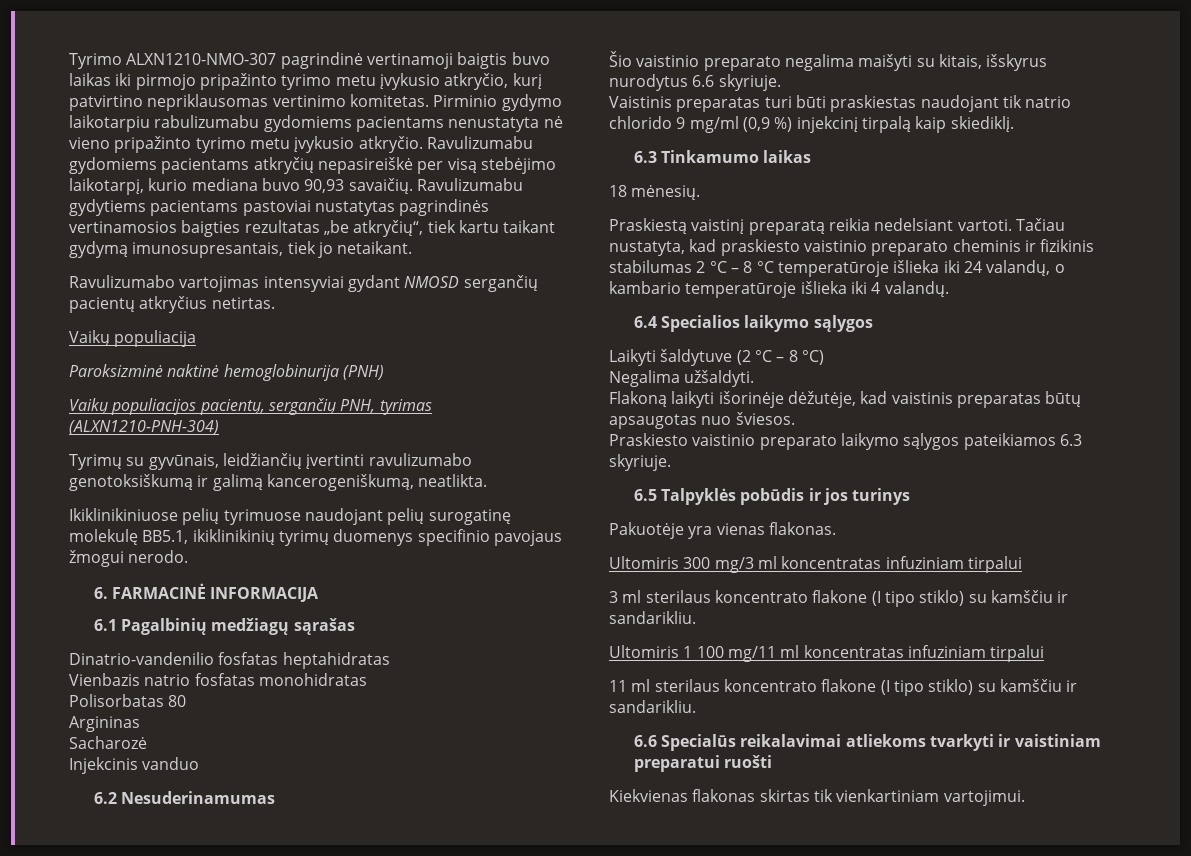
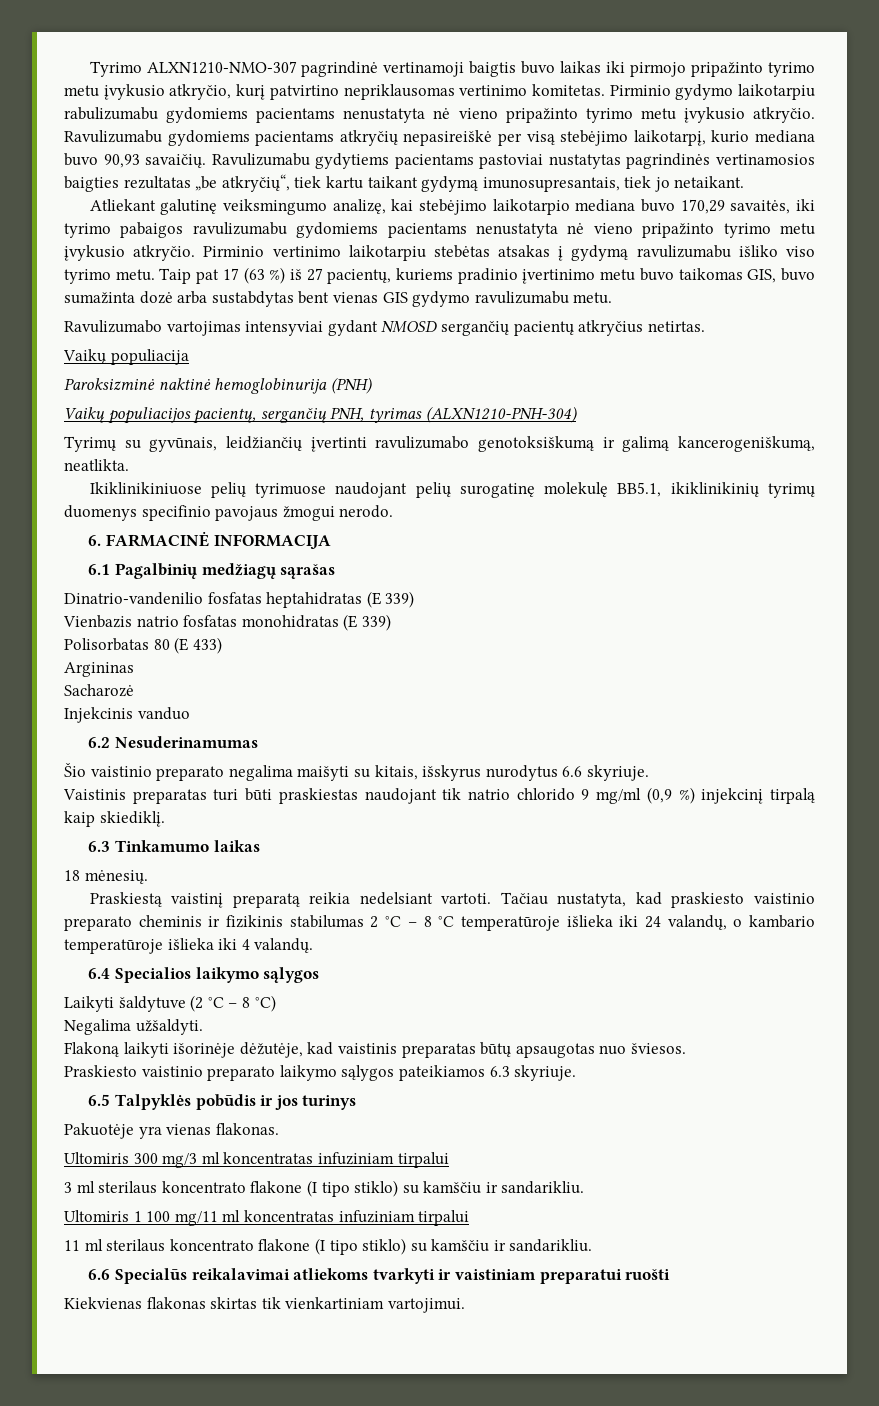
(413, 247) none -> [89,199,815,215] [64,222,815,238] [64,245,815,261] [64,267,815,284] [64,291,613,307] // Atliekant galutinę veiksmingumo analizę, kai stebėjimo laikotarpio mediana buvo 170,29 savaitės, iki tyrimo pabaigos ravulizumabu gydomiems pacientams nenustatyta nė vieno pripažinto tyrimo metu įvykusio atkryčio. Pirminio vertinimo laikotarpiu stebėtas atsakas į gydymą ravulizumabu išliko viso tyrimo metu. Taip pat 17 (63 %) iš 27 pacientų, kuriems pradinio įvertinimo metu buvo taikomas GIS, buvo sumažinta dozė arba sustabdytas bent vienas GIS gydymo ravulizumabu metu.
(390, 660) none -> [366,591,415,608] (E 339)
(367, 679) none -> [343,614,391,631] (E 339)
(187, 701) none -> [174,637,222,654] (E 433)

